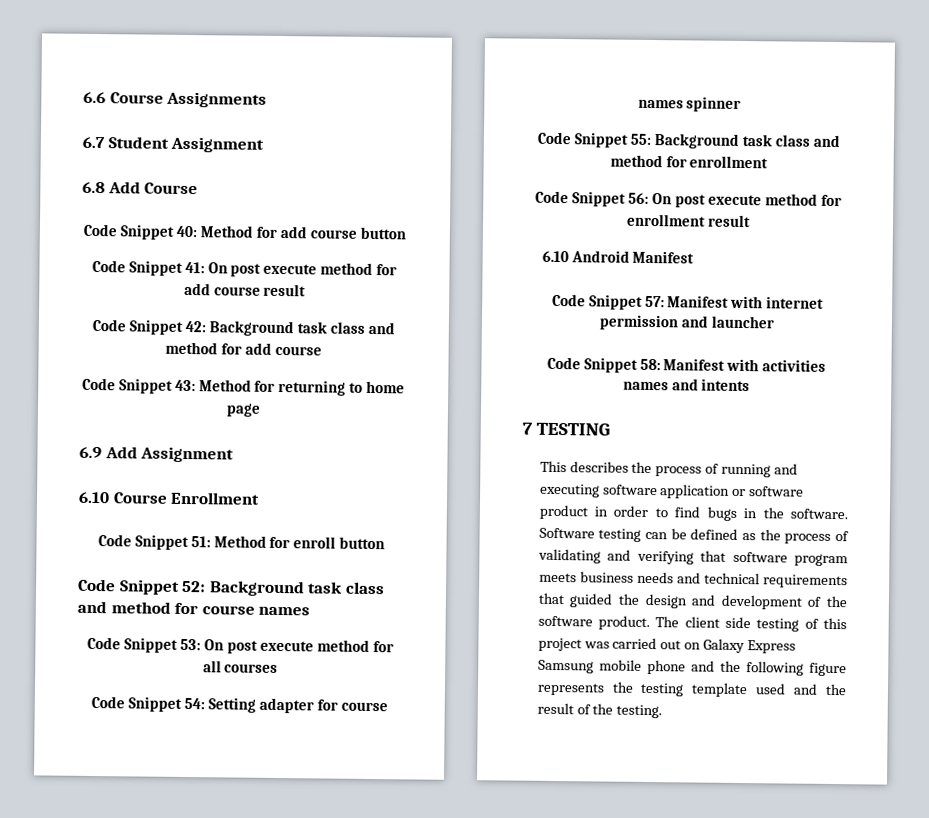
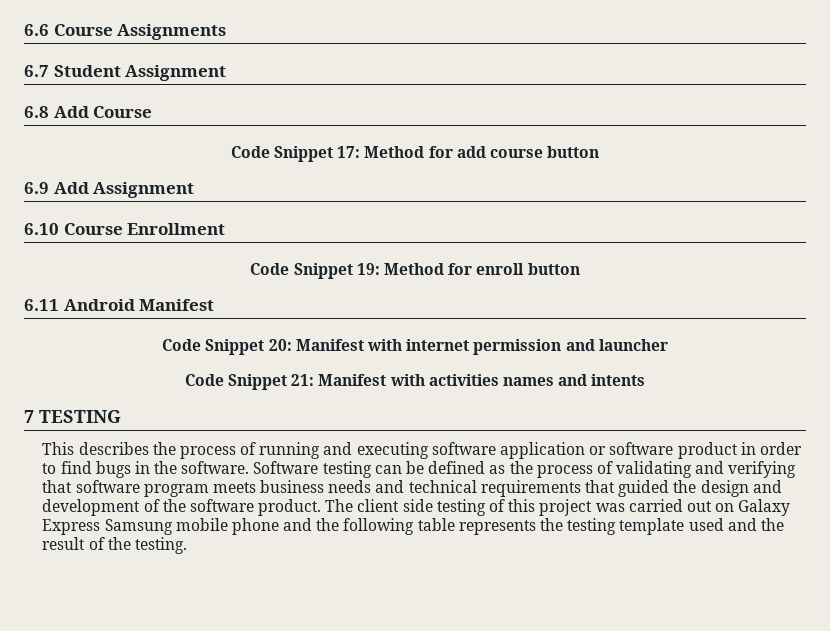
[176,225,198,238] 40: -> [337,146,361,158] 17:
[91,259,398,277] [183,282,307,297] [92,318,395,337] [165,341,322,356] [81,377,406,396] [225,403,261,417] // Code Snippet 41: On post execute method for add course result // Code Snippet 42: Background task class and method for add course // Code Snippet 43: Method for returning to home page -> (600, 152) none
[190,536,211,548] 51: -> [356,263,380,275] 19:
[78,578,385,597] [77,600,311,616] [87,636,394,654] [202,660,279,673] [91,695,388,714] [637,96,742,112] [537,131,840,149] [609,154,769,169] [535,190,842,208] [626,213,751,228] [541,250,569,263] Code Snippet 52: Background task class and method for course names // Code Snippet 53: On post execute method for all courses // Code Snippet 54: Setting adapter for course names spinner // Code Snippet 55: Background task class and method for enrollment // Code Snippet 56: On post execute method for enrollment result // 6.10 -> [24,299,59,311] 6.11
[644,295,665,308] 57: -> [268,339,292,351] 20:
[639,358,661,371] 58: -> [291,374,315,386] 21:
[809,662,847,677] figure -> [417,518,455,531] table

